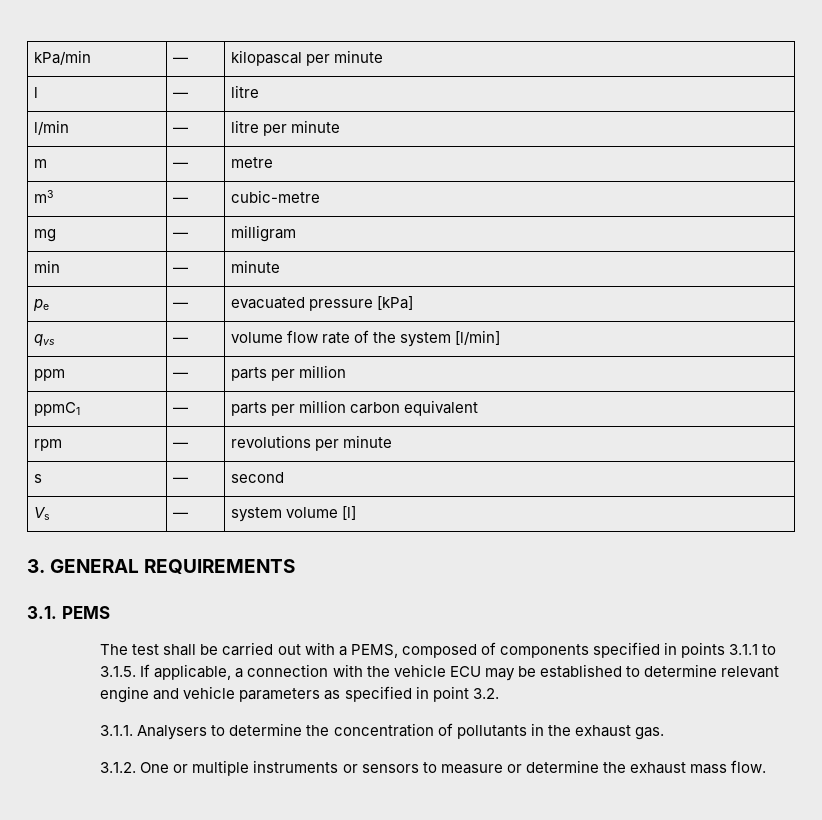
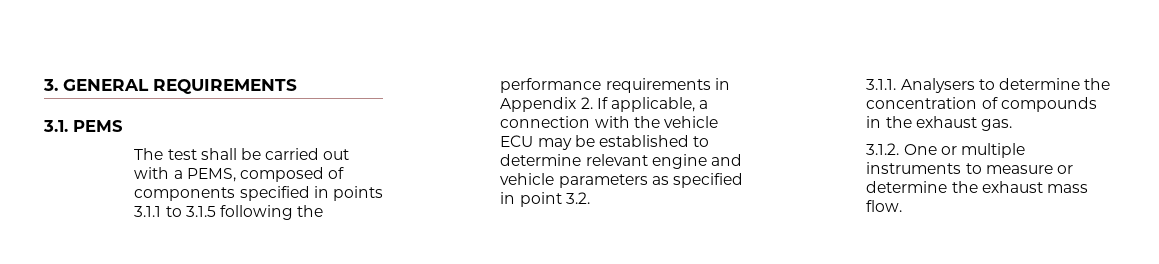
[33,50,91,65] [172,57,188,63] [230,50,383,66] [33,87,38,98] [172,92,188,98] [230,85,259,98] [33,120,69,135] [172,127,188,133] [230,120,340,136] [33,159,47,168] [172,162,188,168] [230,157,273,168] [33,190,53,203] [172,197,188,203] [230,190,320,203] [33,229,56,242] [172,232,188,238] [230,225,296,242] [33,260,60,273] [172,267,188,273] [230,260,280,273] [32,299,49,311] [172,302,188,308] [230,296,413,311] [33,334,55,346] [172,337,188,343] [230,330,500,347] [33,369,65,381] [172,372,188,378] [230,365,346,381] [33,402,80,416] [172,407,188,413] [230,400,478,416] [33,439,62,451] [172,442,188,448] [230,435,392,451] [33,474,42,483] [172,477,188,483] [230,472,284,483] [33,507,50,520] [172,512,188,518] [230,506,356,522] kPa/min | — | kilopascal per minute // l | — | litre // l/min | — | litre per minute // m | — | metre // m3 | — | cubic-metre // mg | — | milligram // min | — | minute // pe | — | evacuated pressure [kPa] // qvs | — | volume flow rate of the system [l/min] // ppm | — | parts per million // ppmC1 | — | parts per million carbon equivalent // rpm | — | revolutions per minute // s | — | second // Vs | — | system volume [l] // -> (43, 85) none
[100,666,137,677] 3.1.5. -> [185,205,324,220] [500,78,730,93] [500,97,593,112] 3.1.5 following the performance requirements in Appendix 2.
[456,725,527,739] pollutants -> [1000,97,1097,112] compounds
[342,764,419,773] or sensors -> (962, 168) none

